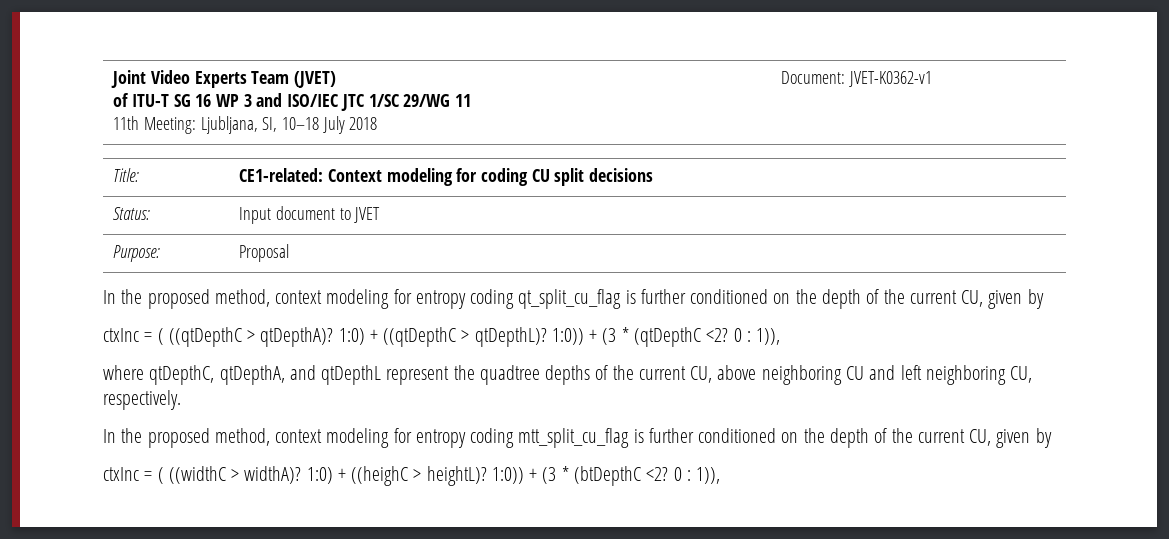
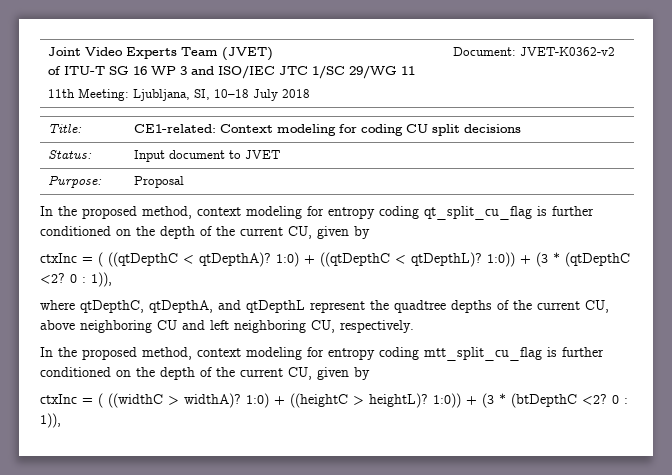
[848,71,932,87] JVET-K0362-v1 -> [519,47,615,56] JVET-K0362-v2
[247,330,256,342] > -> [183,255,194,264] <
[461,330,470,342] > -> [395,255,406,264] <
[351,466,409,486] ((heighC -> [290,393,348,408] ((heightC

